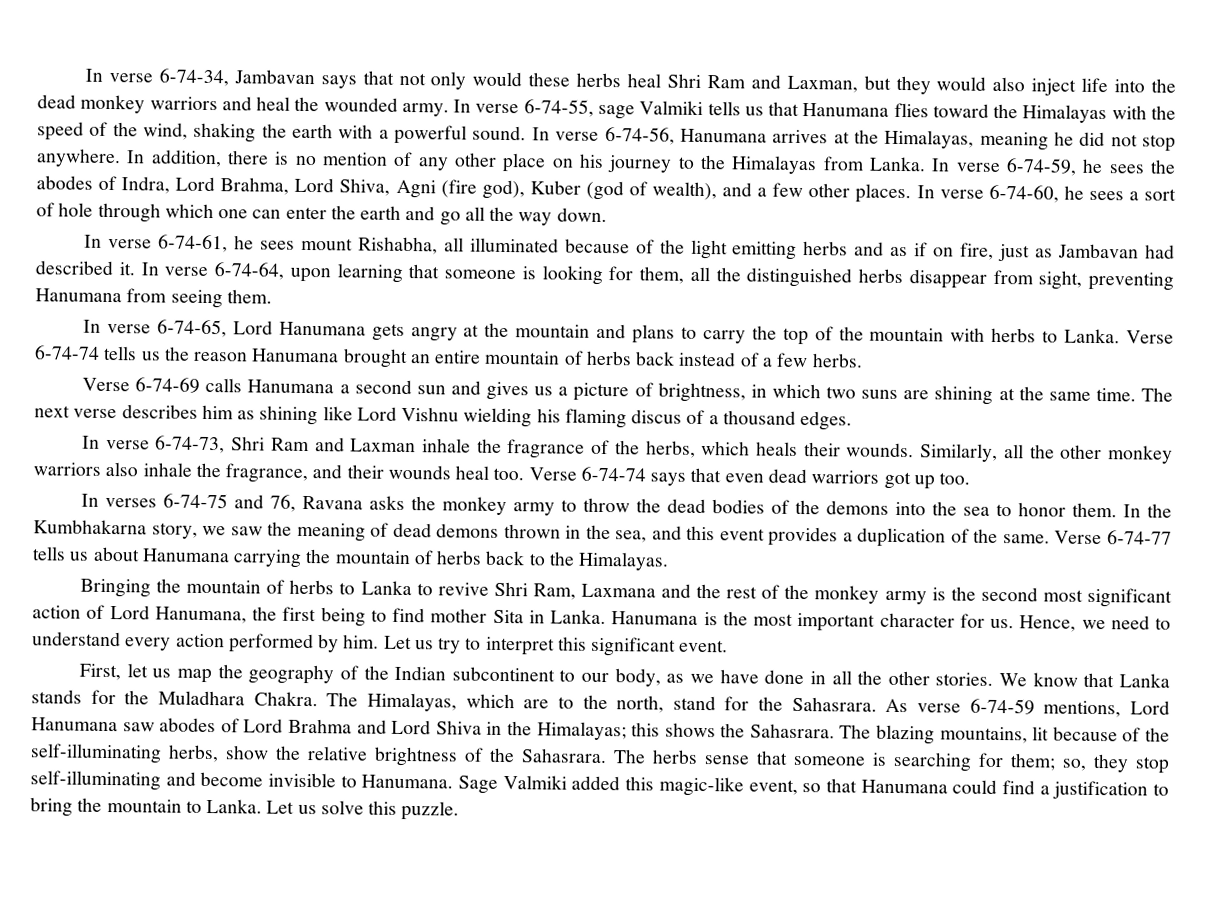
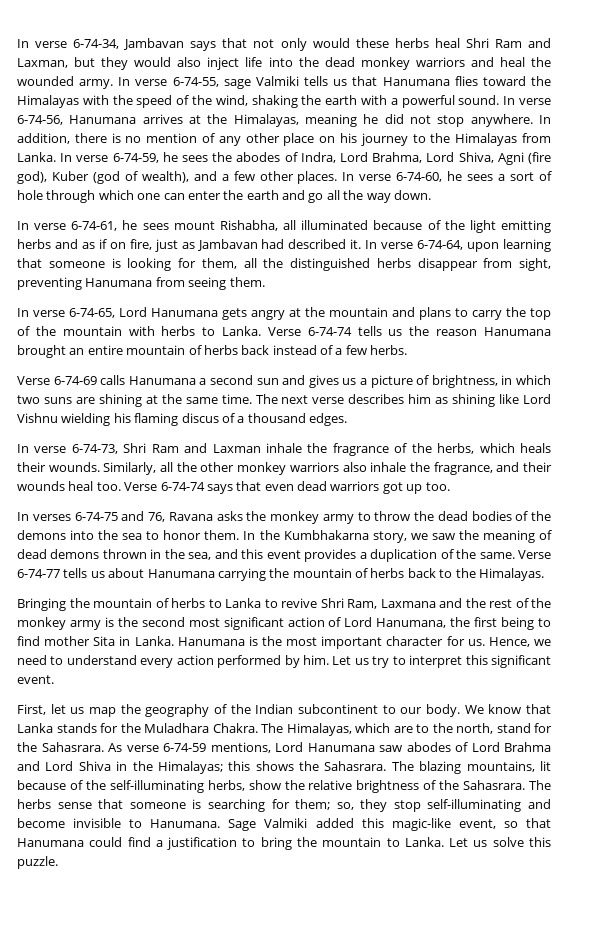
[614,668,994,687] body, as we have done in all the other stories. -> [426,704,461,717] body.

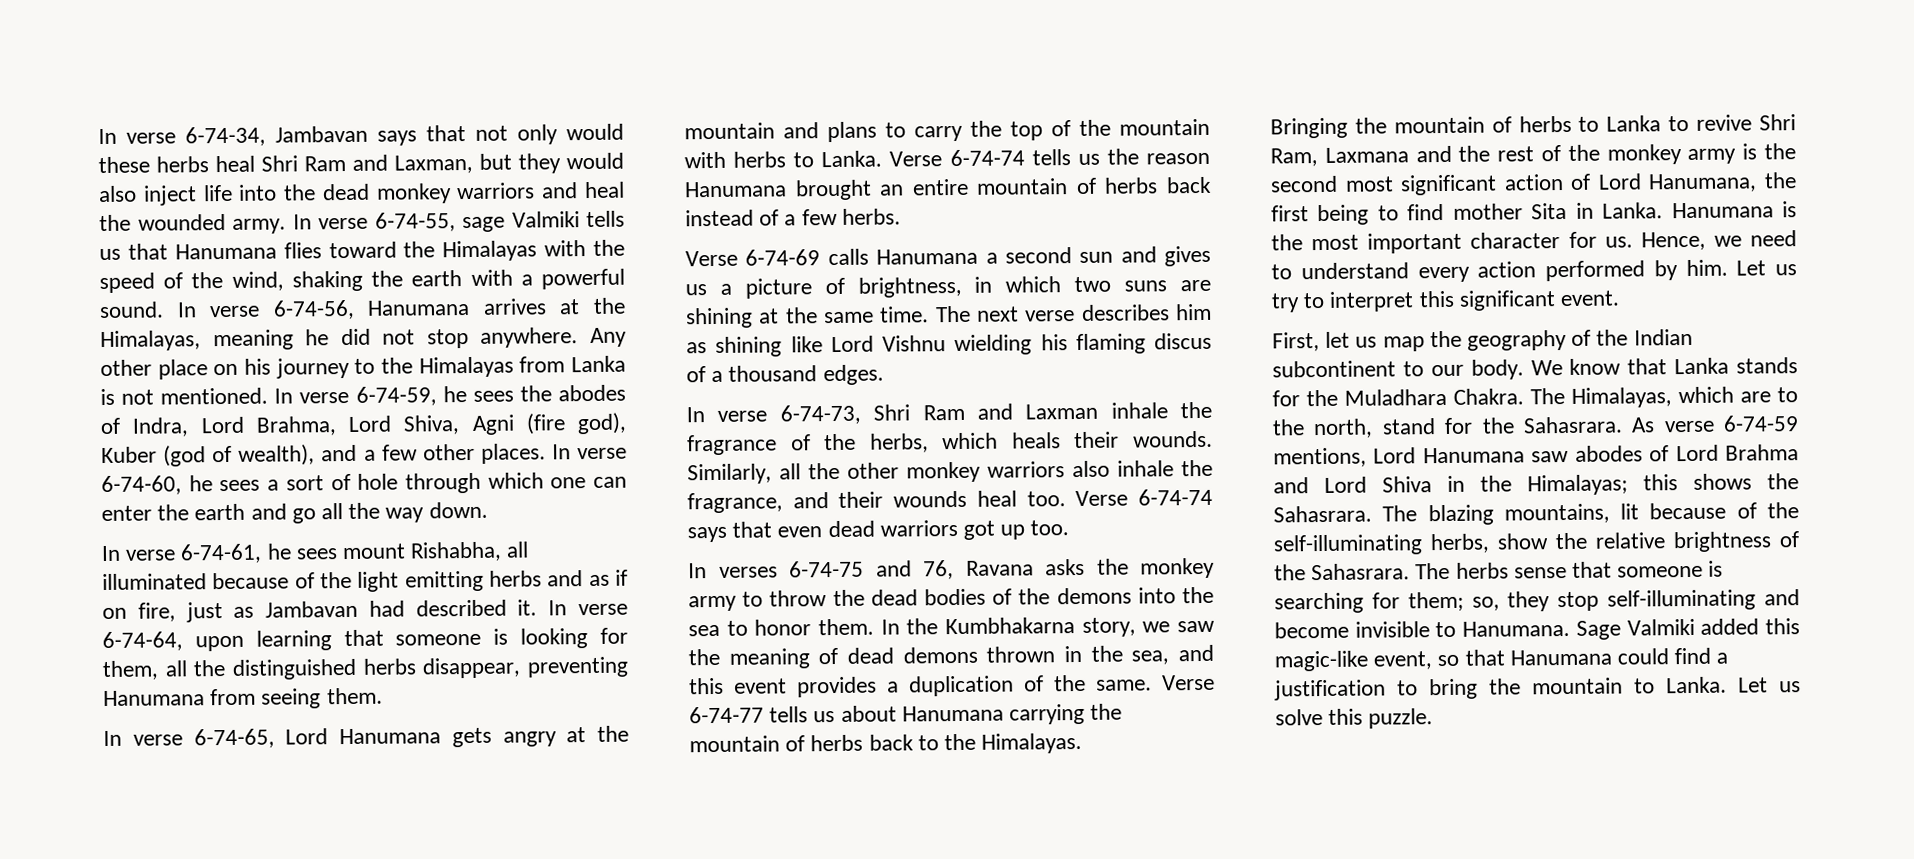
[539,115,551,124] [17,133,241,146] In addition, there is no mention of any -> [589,327,627,348] Any
[17,152,56,162] Lanka. -> [571,355,626,373] [100,387,269,406] Lanka is not mentioned.
[417,258,551,271] disappear from sight, -> [422,657,522,679] disappear,

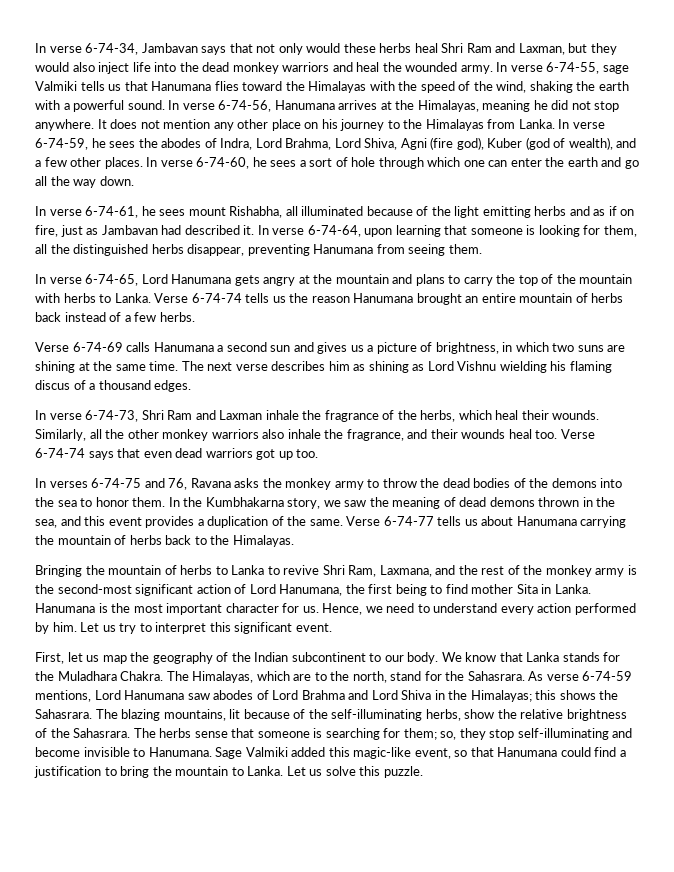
[589,327,627,348] Any -> [97,119,234,131] It does not mention any
[571,355,626,373] [100,387,269,406] Lanka is not mentioned. -> [518,119,555,129] Lanka.
[790,336,823,353] like -> [412,364,425,371] as
[1011,432,1061,449] heals -> [495,410,519,420] heal
[1324,147,1409,163] Laxmana -> [379,565,432,577] Laxmana,
[1270,175,1394,193] second most -> [57,584,132,594] second-most

